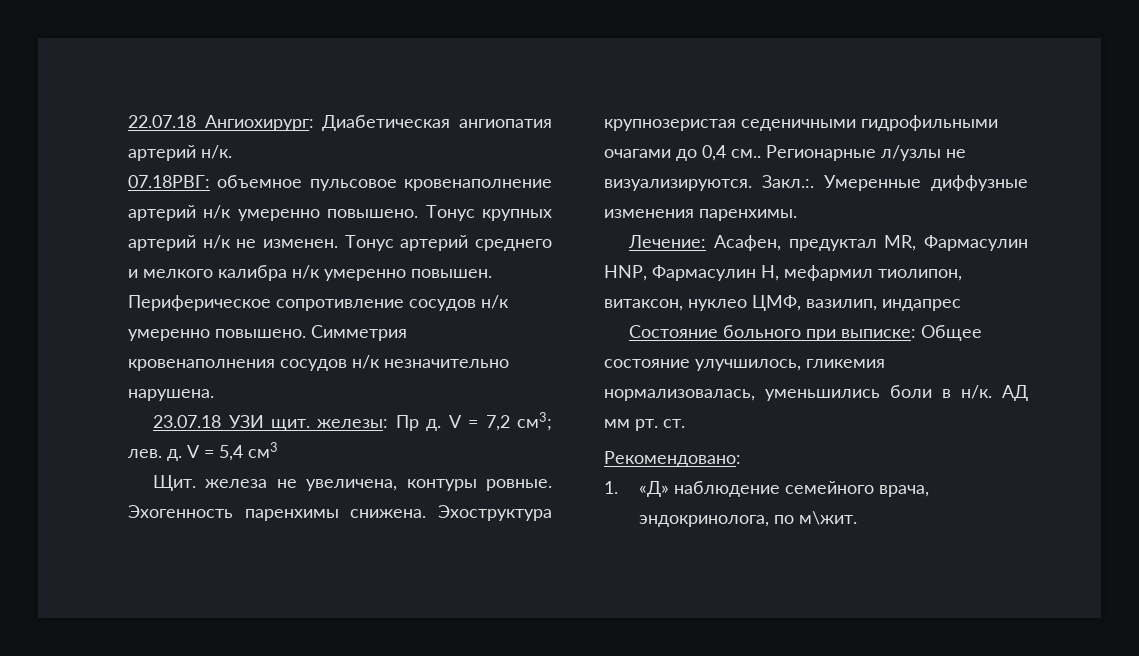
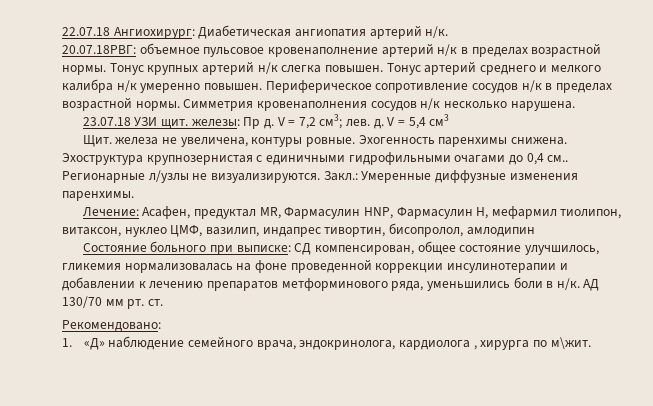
[128,175,210,188] 07.18РВГ: -> [62,45,136,54] 20.07.18РВГ:
[237,209,419,221] умеренно повышено. -> [460,43,602,57] [62,65,106,75] в пределах возрастной нормы.
[236,239,338,248] не изменен. -> [281,65,383,73] слегка повышен.
[128,329,306,341] умеренно повышено. -> [545,83,612,93] [62,97,180,111] в пределах возрастной нормы.
[384,359,509,368] незначительно -> [443,101,507,109] несколько
[604,119,856,131] крупнозеристая седеничными -> [146,155,345,165] крупнозернистая с единичными
[762,175,814,188] Закл.:. -> [323,171,358,181] Закл.:
(961, 305) none -> [324,223,535,237] тивортин, бисопролол, амлодипин
[921,325,983,341] [604,359,885,371] [604,389,755,401] Общее состояние улучшилось, гликемия нормализовалась, -> [294,241,599,255] [62,259,568,273] [62,277,424,291] СД компенсирован, общее состояние улучшилось, гликемия нормализовалась на фоне проведенной коррекции инсулинотерапии и добавлении к лечению препаратов метформинового ряда,
(1028, 393) none -> [62,296,102,308] 130/70
(770, 521) none -> [398,340,530,350] кардиолога , хирурга

